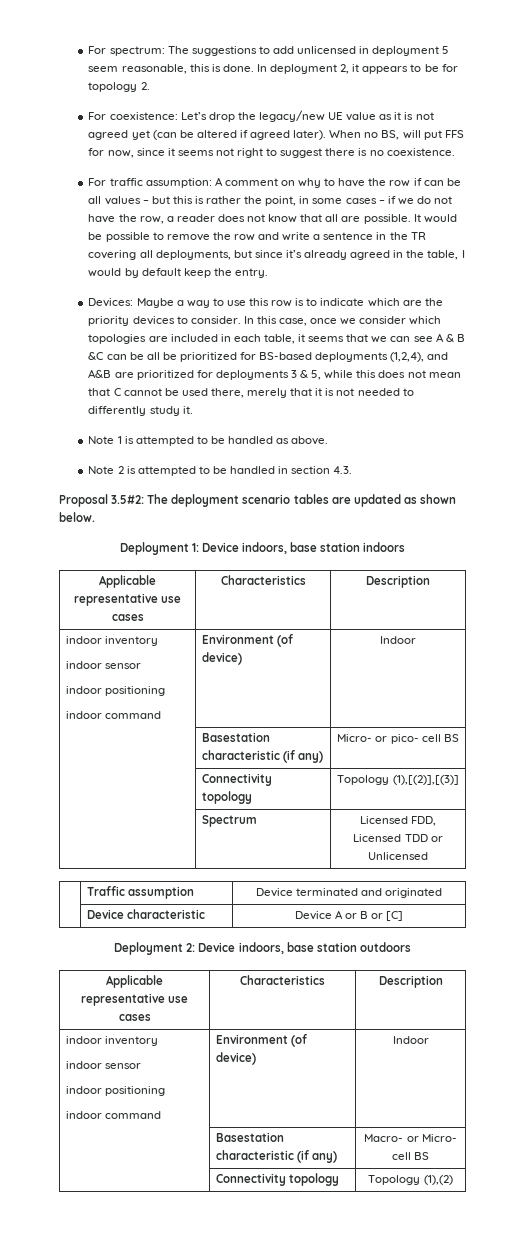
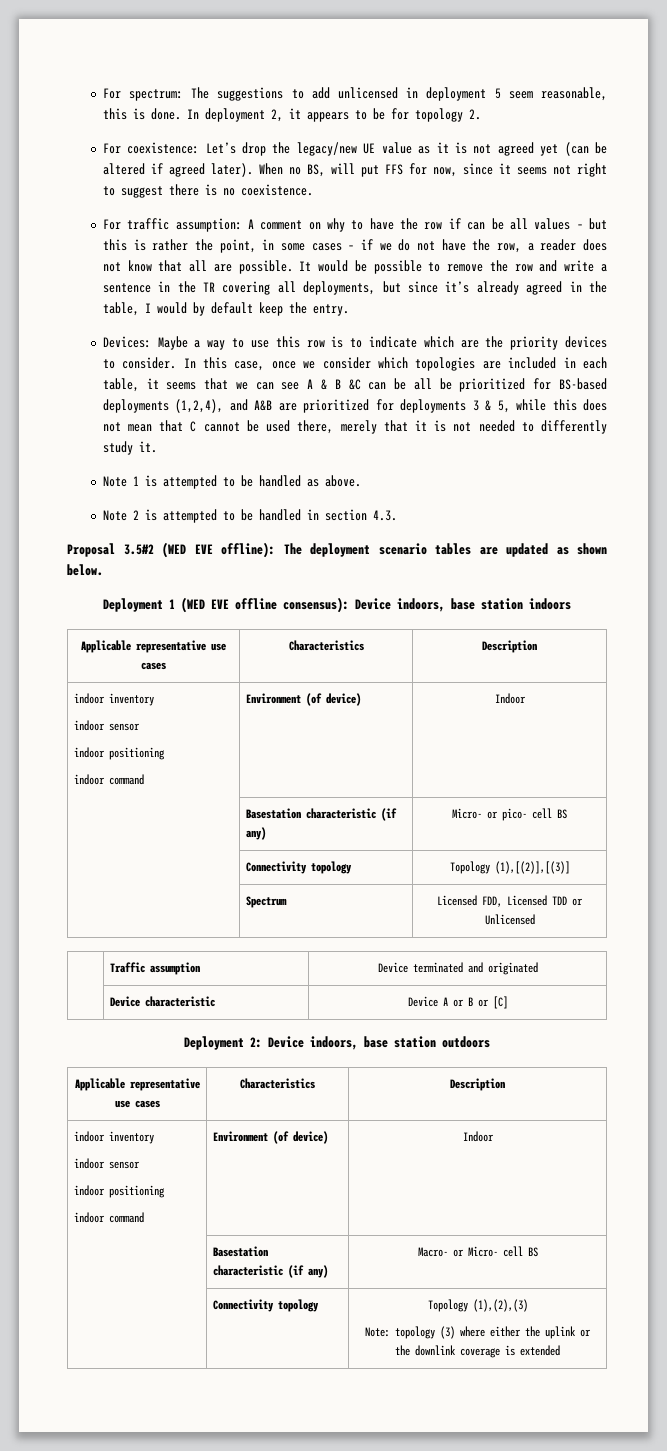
[111,495,145,504] 3.5#2: -> [123,542,275,558] 3.5#2 (WED EVE offline):
[191,543,199,552] 1: -> [169,597,349,613] 1 (WED EVE offline consensus):
[423,1175,453,1185] (1),(2) -> [472,1299,528,1312] [365,1326,591,1339] [395,1345,560,1358] (1),(2),(3) // Note: topology (3) where either the uplink or the downlink coverage is extended

